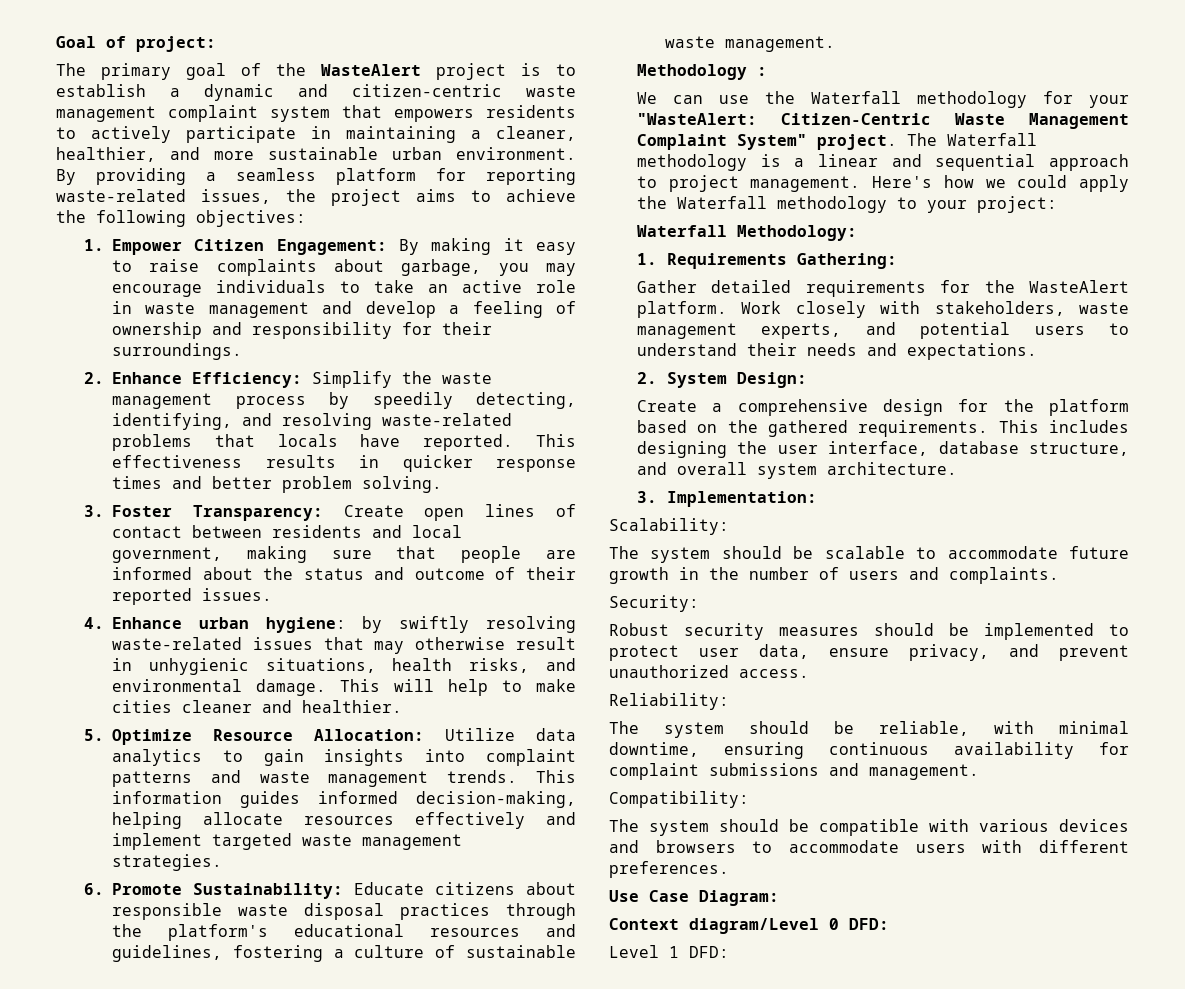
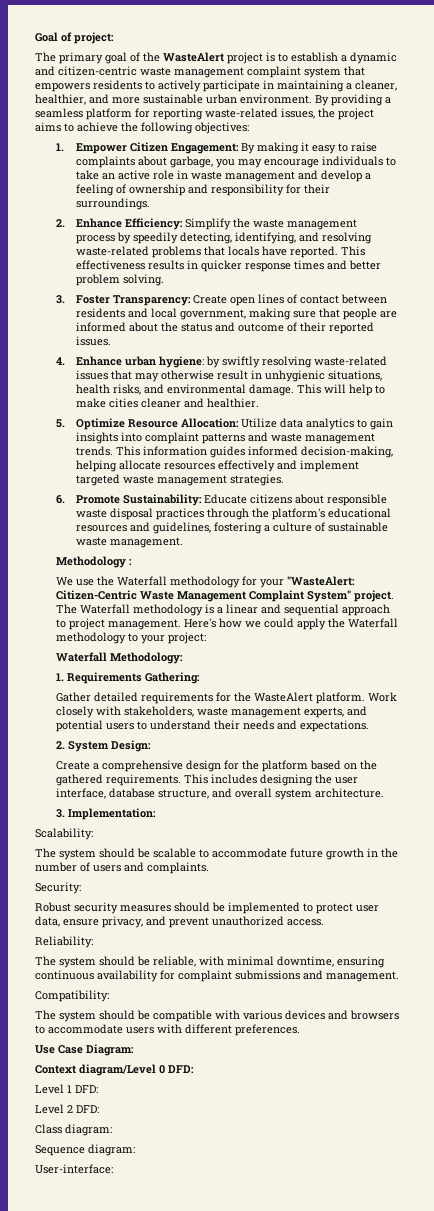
[673,95,704,104] can -> (73, 581) none
(729, 952) none -> [35,1104,99,1114] [35,1124,112,1136] [35,1144,135,1156] [35,1164,113,1174] // Level 2 DFD: // Class diagram: // Sequence diagram: // User-interface:

